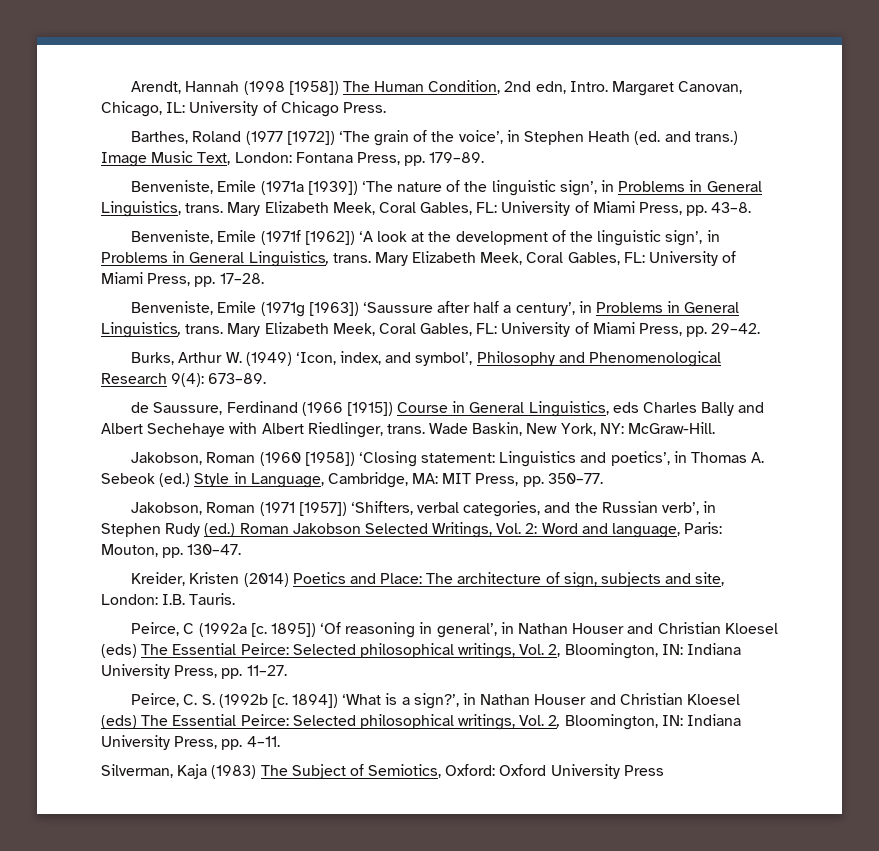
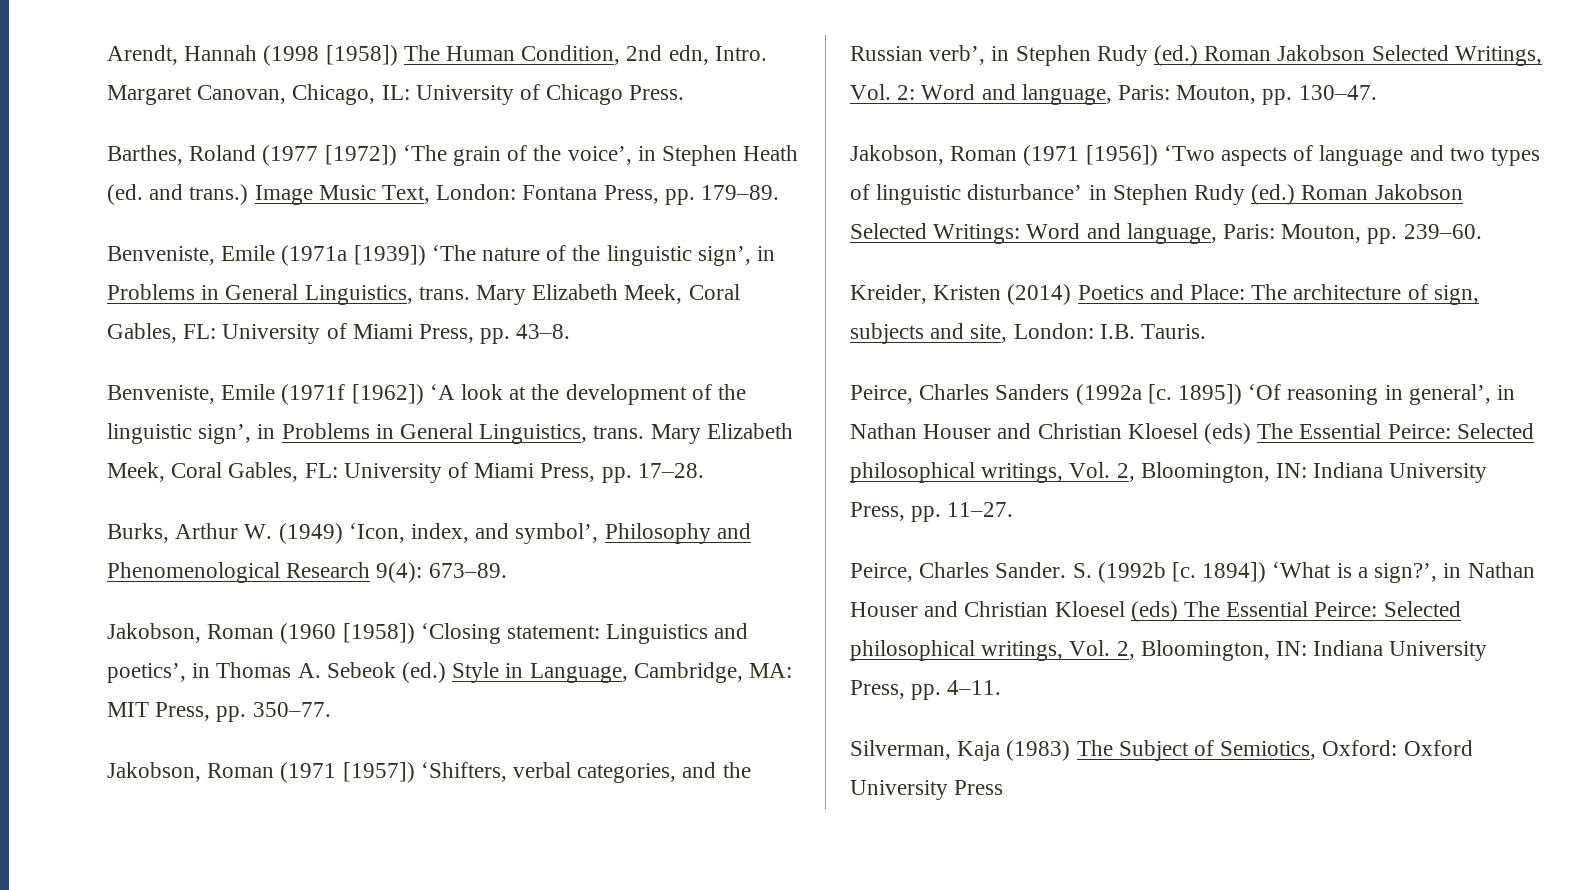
[131,301,740,317] [101,322,761,338] // Benveniste, Emile (1971g [1963]) ‘Saussure after half a century’, in Problems in General Linguistics, trans. Mary Elizabeth Meek, Coral Gables, FL: University of Miami Press, pp. 29–42. -> (704, 470) none
[131,401,765,417] [101,422,716,438] // de Saussure, Ferdinand (1966 [1915]) Course in General Linguistics, eds Charles Bally and Albert Sechehaye with Albert Riedlinger, trans. Wade Baskin, New York, NY: McGraw-Hill. -> (507, 570) none
(242, 549) none -> [850,145,1541,166] [850,184,1463,205] [850,223,1482,244] // Jakobson, Roman (1971 [1956]) ‘Two aspects of language and two types of linguistic disturbance’ in Stephen Rudy (ed.) Roman Jakobson Selected Writings: Word and language, Paris: Mouton, pp. 239–60.
[183,623,195,634] C -> [919,384,1070,400] Charles Sanders
[183,694,198,705] C. -> [919,562,1067,578] Charles Sander.

